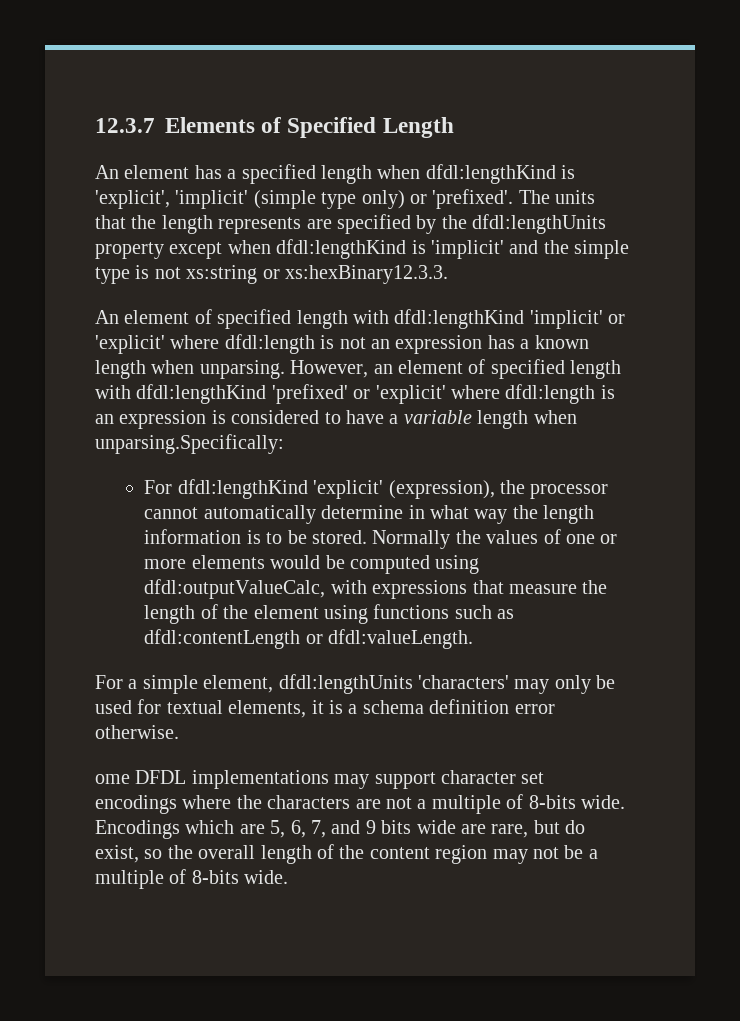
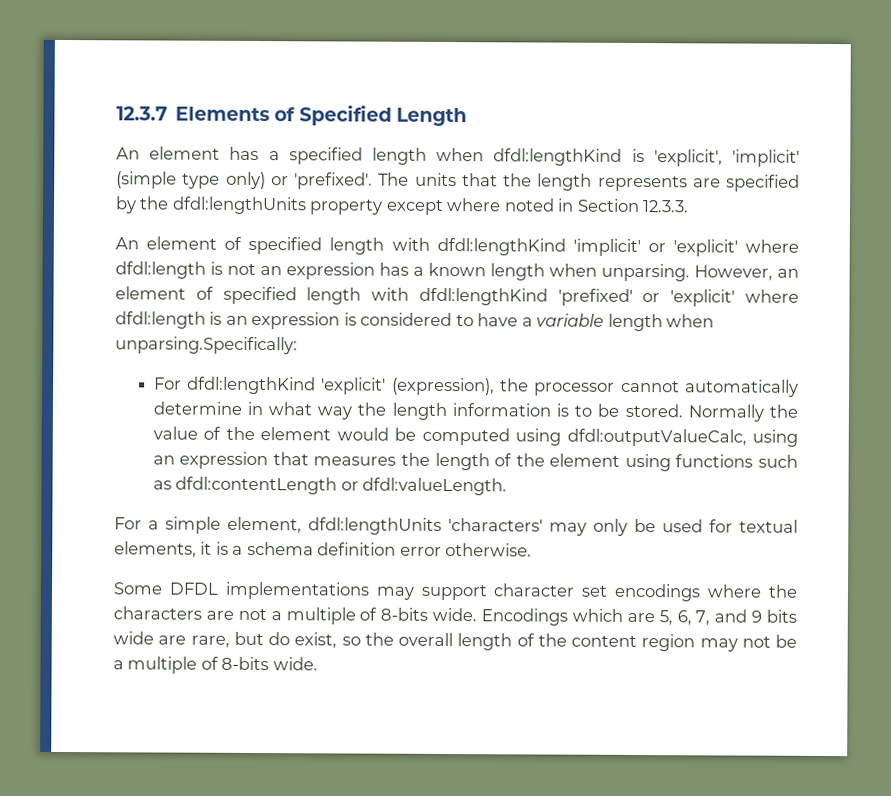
[227,239,630,259] [95,265,448,284] when dfdl:lengthKind is 'implicit' and the simple type is not xs:string or xs:hexBinary12.3.3. -> [446,198,690,213] where noted in Section 12.3.3.
[486,529,618,544] [144,555,265,569] values of one or more elements -> [152,426,332,441] value of the element
[330,580,578,599] with expressions that measure -> [752,429,798,447] [152,451,397,470] using an expression that measures
[95,774,130,784] ome -> [113,582,163,595] Some

